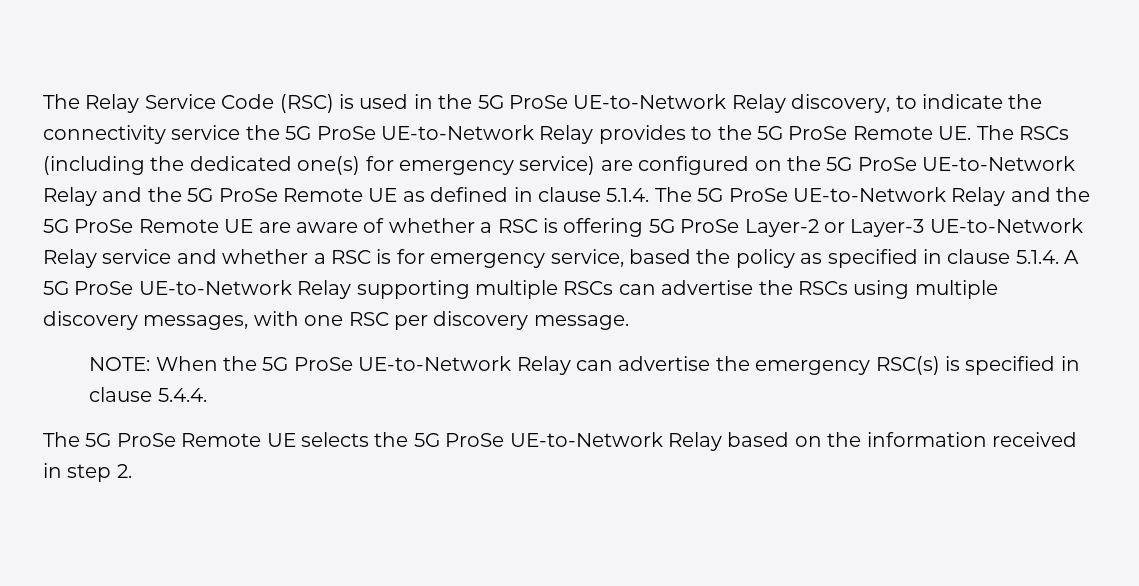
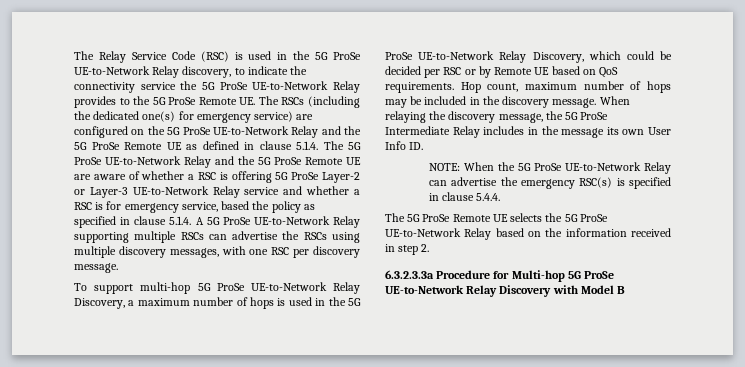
(629, 322) none -> [74,282,360,294] [74,297,361,309] [385,51,672,63] [385,66,619,78] [385,81,671,93] [385,96,630,108] [385,111,609,123] [385,126,671,138] [385,141,424,150] // To support multi-hop 5G ProSe UE-to-Network Relay Discovery, a maximum number of hops is used in the 5G ProSe UE-to-Network Relay Discovery, which could be decided per RSC or by Remote UE based on QoS requirements. Hop count, maximum number of hops may be included in the discovery message. When relaying the discovery message, the 5G ProSe Intermediate Relay includes in the message its own User Info ID.
(132, 471) none -> [385,270,615,282] [385,285,626,297] // 6.3.2.3.3a Procedure for Multi-hop 5G ProSe UE-to-Network Relay Discovery with Model B

